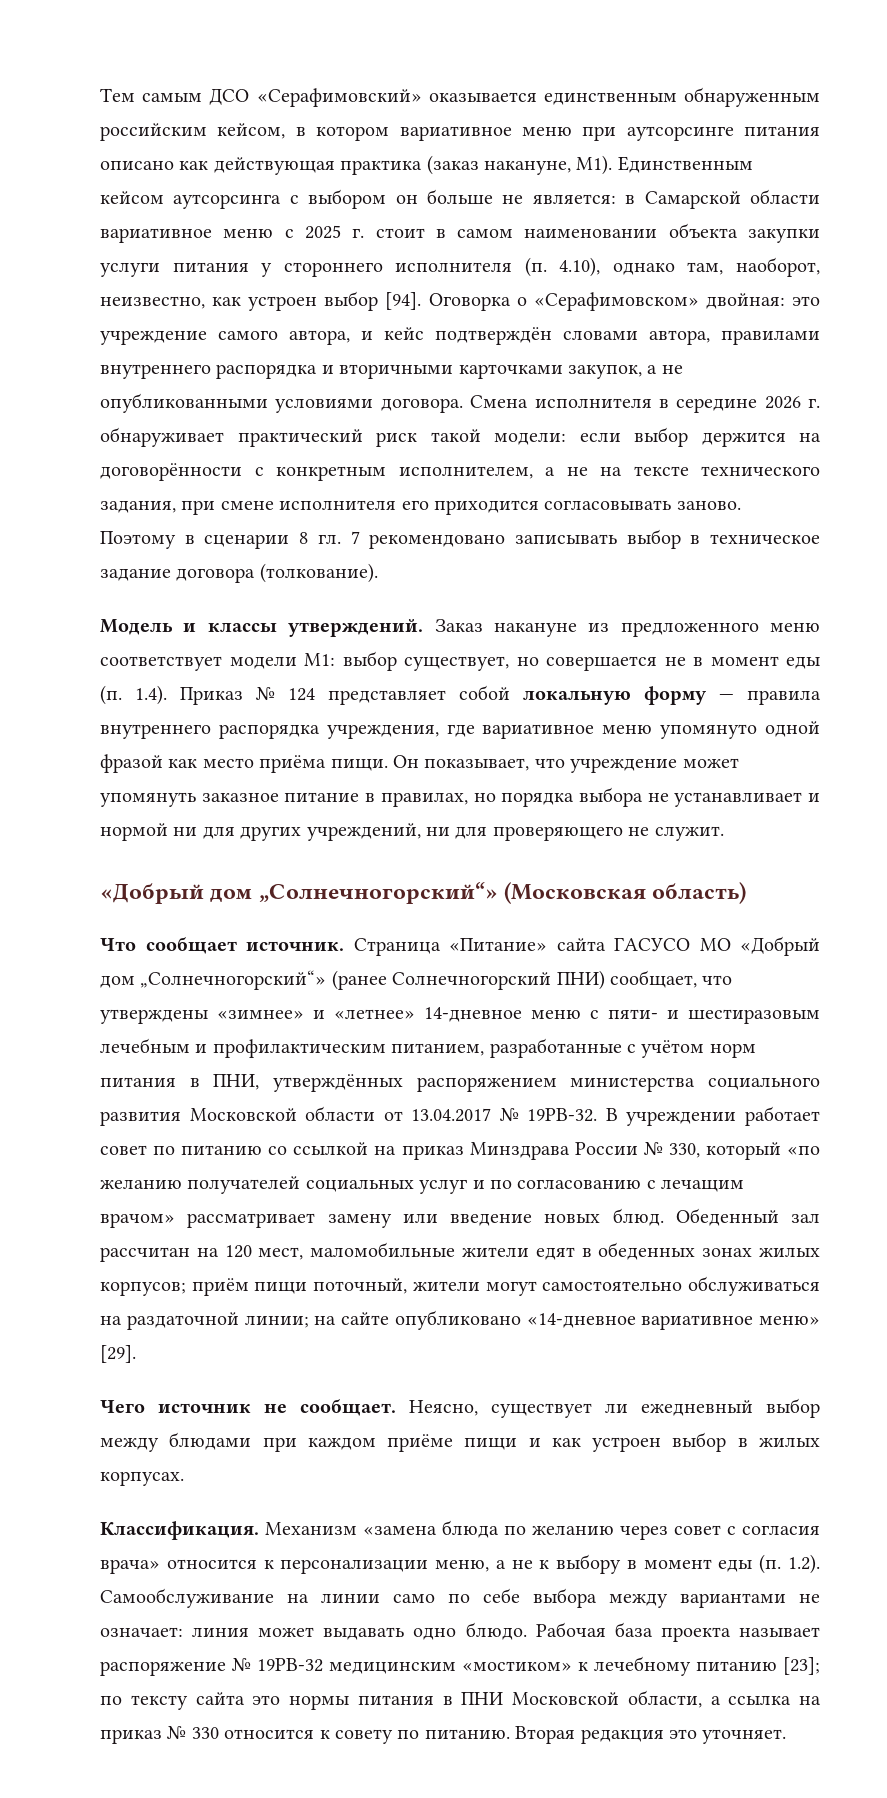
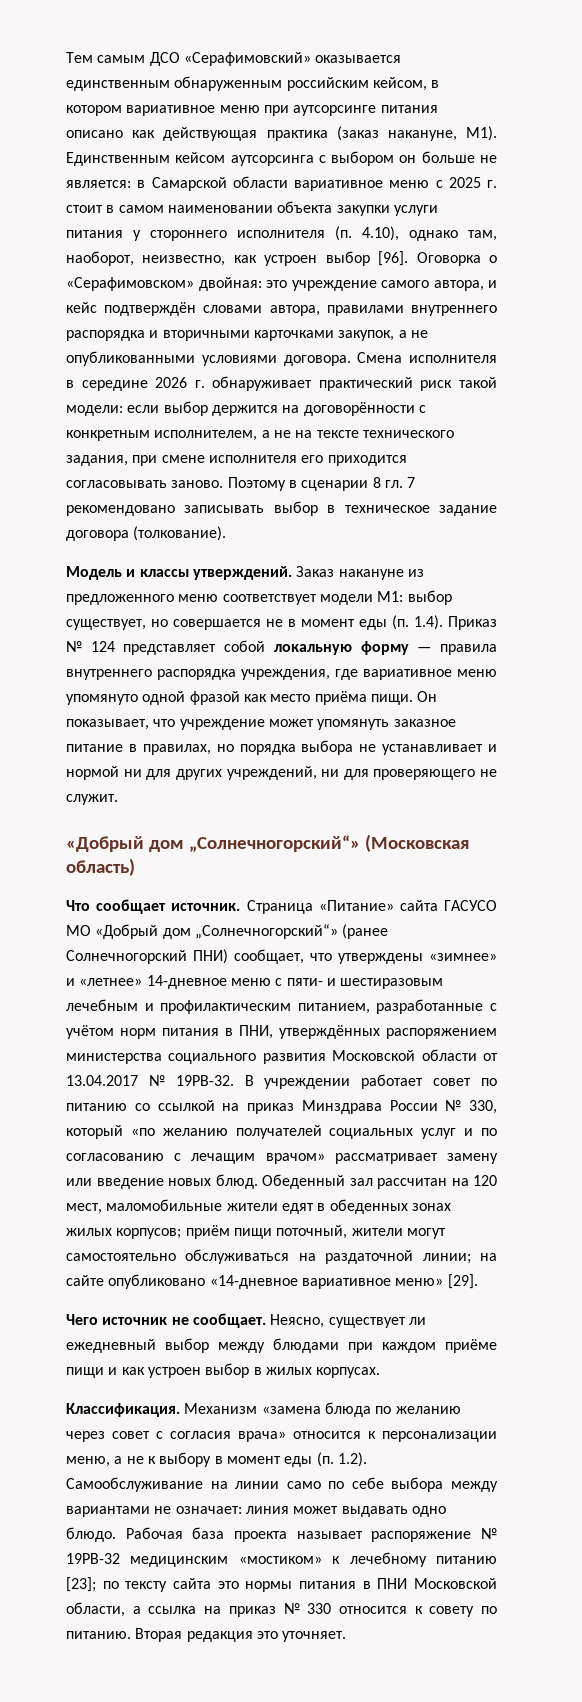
[385,292,422,310] [94]. -> [378,251,409,266] [96].

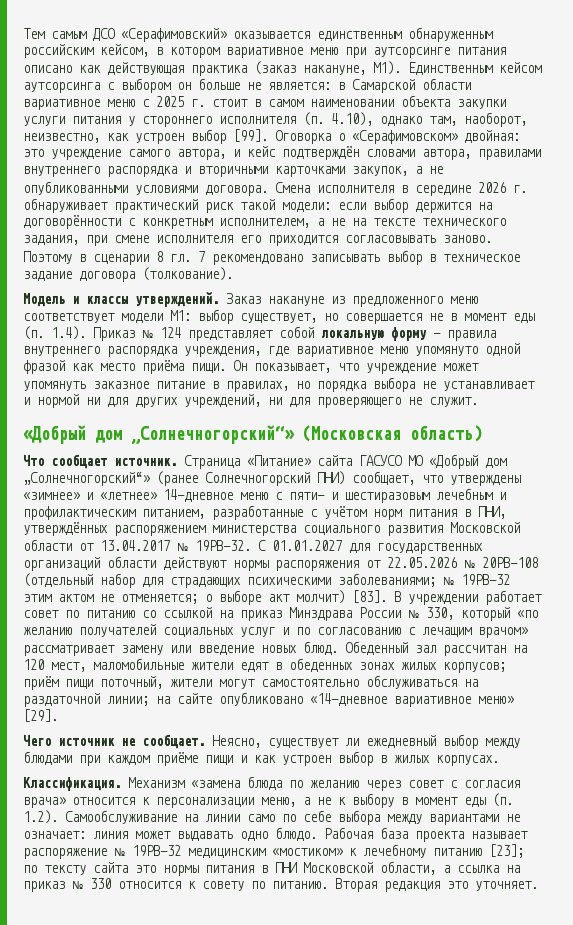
[378,251,409,266] [96]. -> [233,129,268,142] [99].
(234, 1080) none -> [258,540,483,554] [23,556,538,571] [23,573,510,588] [23,590,387,605] С 01.01.2027 для государственных организаций области действуют нормы распоряжения от 22.05.2026 № 20РВ-108 (отдельный набор для страдающих психическими заболеваниями; № 19РВ-32 этим актом не отменяется; о выборе акт молчит) [83].

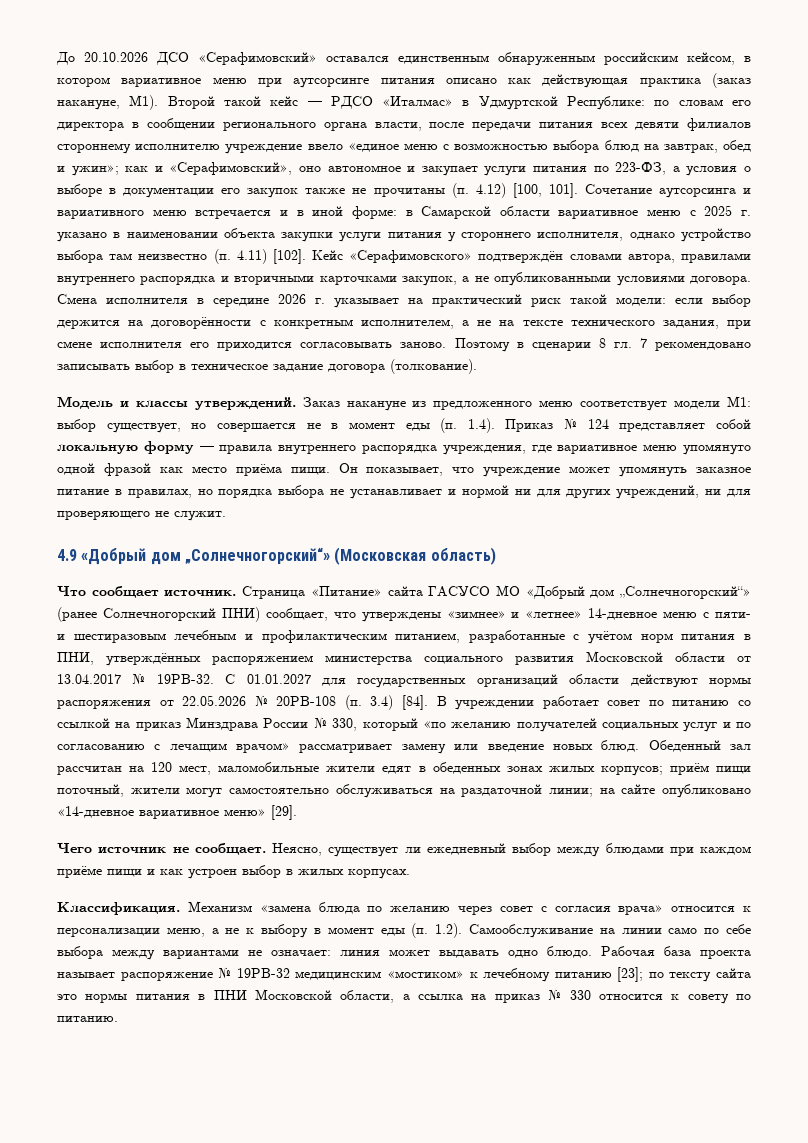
[23,28,87,39] Тем самым -> [56,52,148,65] До 20.10.2026
[233,31,310,39] оказывается -> [326,56,389,62] оставался
[408,62,542,75] [23,78,331,93] Единственным кейсом аутсорсинга с выбором он больше не является: -> [167,96,751,110] [57,118,752,131] [57,140,751,154] [57,162,752,176] [57,183,751,198] [57,206,397,219] Второй такой кейс — РДСО «Италмас» в Удмуртской Республике: по словам его директора в сообщении регионального органа власти, после передачи питания всех девяти филиалов стороннему исполнителю учреждение ввело «единое меню с возможностью выбора блюд на завтрак, обед и ужин»; как и «Серафимовский», оно автономное и закупает услуги питания по 223-ФЗ, а условия о выборе в документации его закупок также не прочитаны (п. 4.12) [100, 101]. Сочетание аутсорсинга и вариативного меню встречается и в иной форме:
[212,99,304,107] стоит в самом -> [57,232,121,242] указано в
[219,112,527,127] [23,129,520,144] [23,146,276,160] исполнителя (п. 4.10), однако там, наоборот, неизвестно, как устроен выбор [99]. Оговорка о «Серафимовском» двойная: это учреждение самого автора, и кейс -> [537,228,751,242] [57,249,473,264] исполнителя, однако устройство выбора там неизвестно (п. 4.11) [102]. Кейс «Серафимовского»
[23,198,108,213] обнаруживает -> [334,298,423,308] указывает на
(478, 402) none -> [57,549,77,561] 4.9
[23,573,510,588] [23,590,387,605] (отдельный набор для страдающих психическими заболеваниями; № 19РВ-32 этим актом не отменяется; о выборе акт молчит) [83]. -> [344,695,428,710] (п. 3.4) [84].
[335,878,538,892] Вторая редакция это уточняет. -> (118, 1019) none

